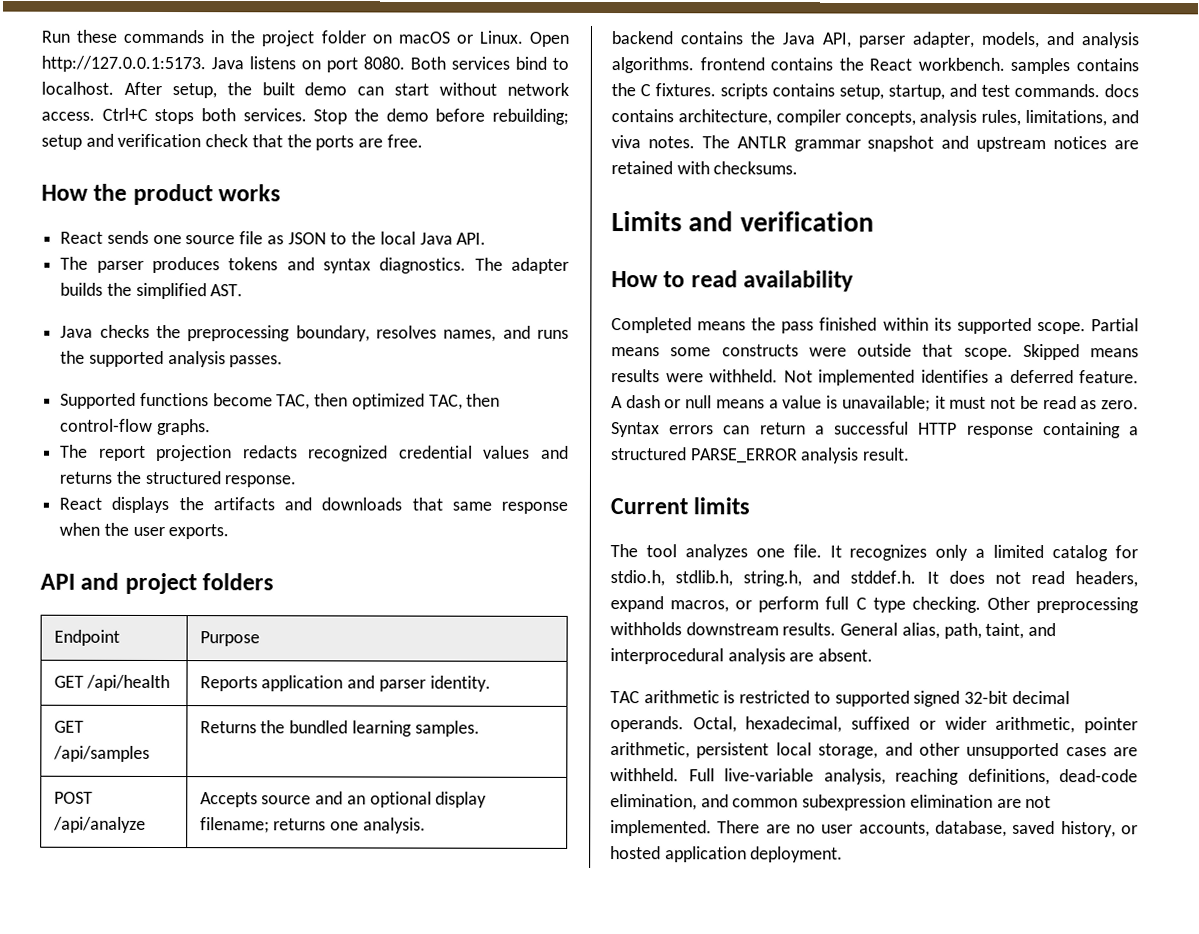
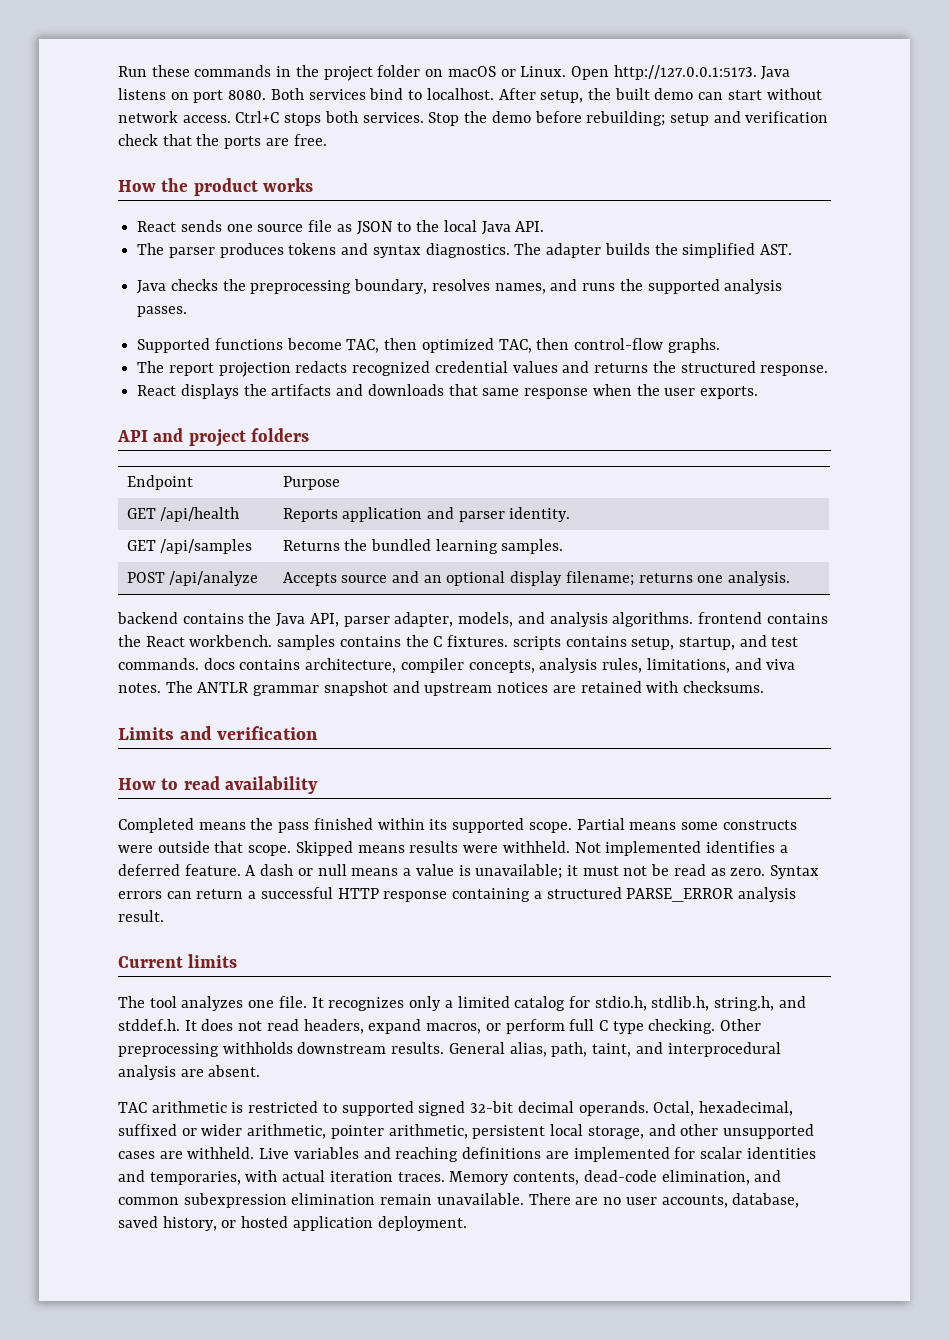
[688,768,1050,786] Full live-variable analysis, reaching definitions, -> [259,1147,816,1162] [118,1170,580,1185] Live variables and reaching definitions are implemented for scalar identities and temporaries, with actual iteration traces. Memory contents,
[996,795,1052,809] [610,820,712,837] are not implemented. -> [380,1193,524,1205] remain unavailable.

